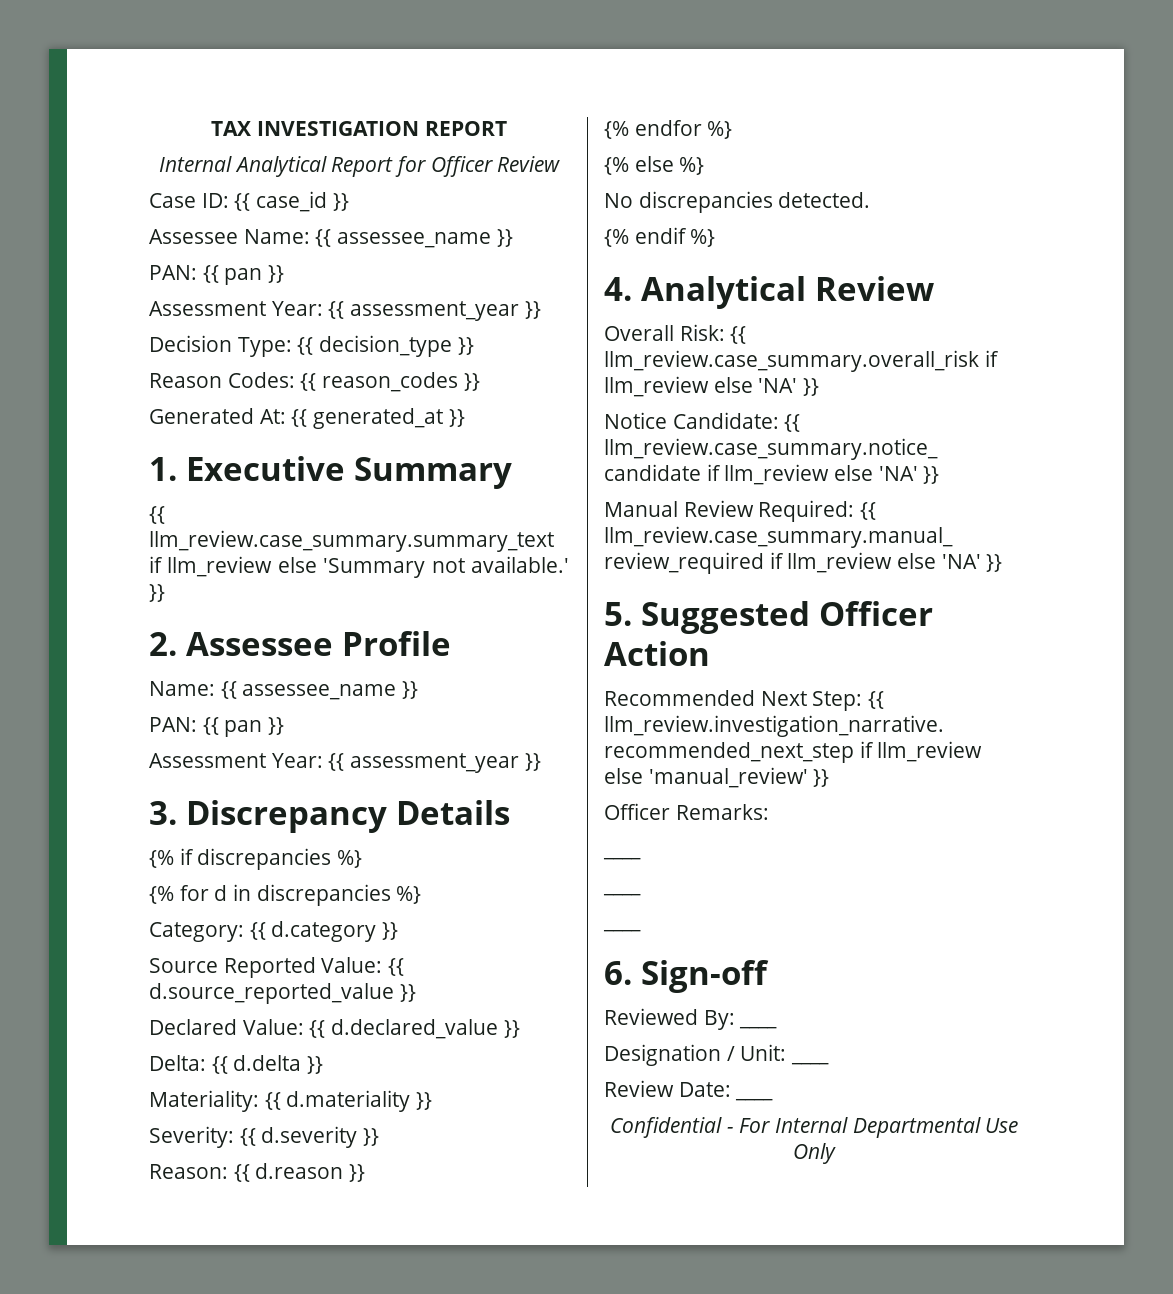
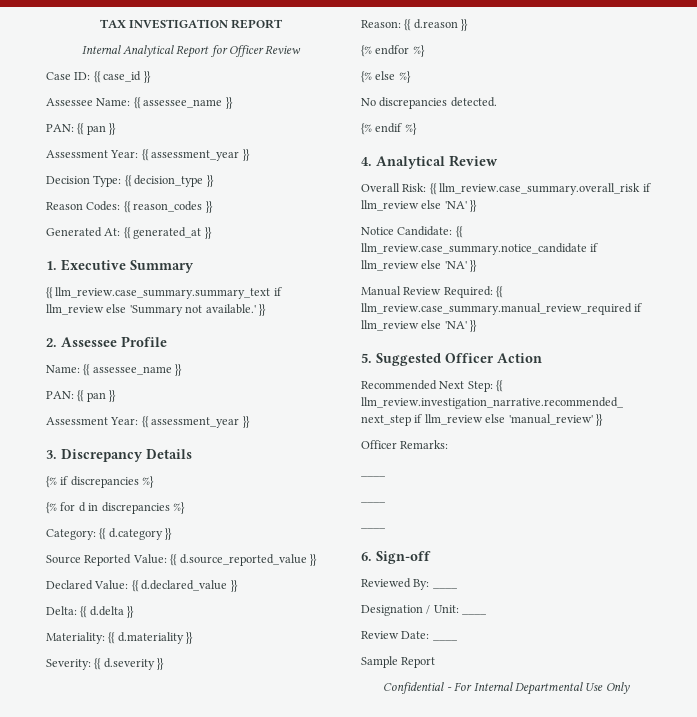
(774, 1099) none -> [361,656,436,668] // Sample Report

